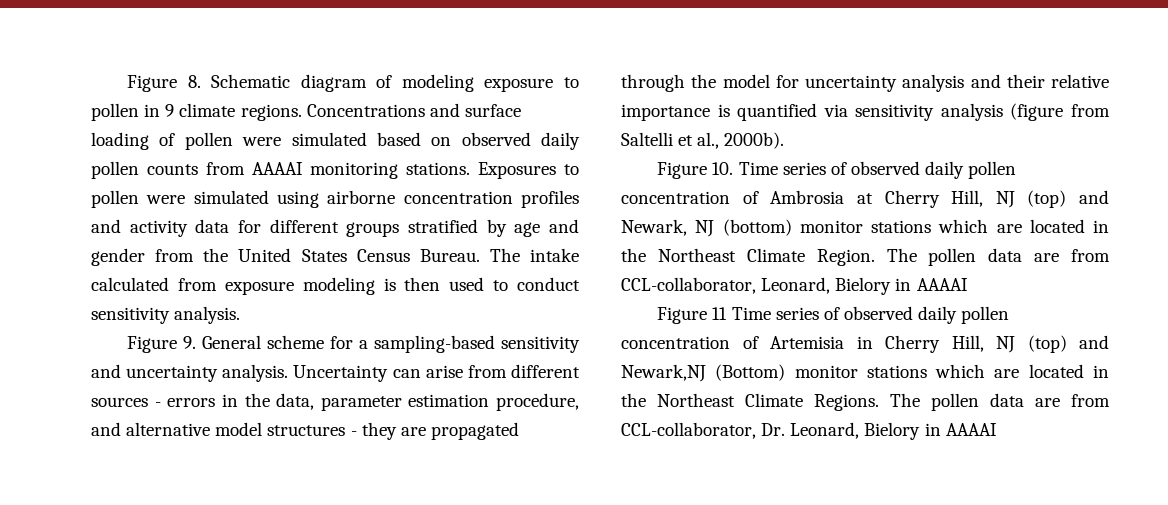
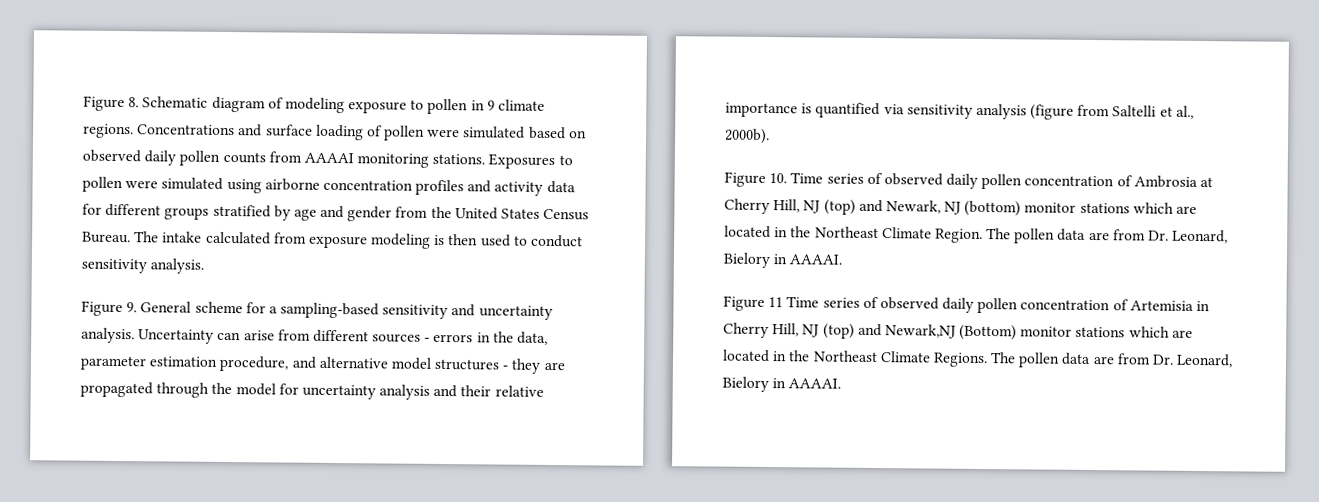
[621,277,968,295] CCL-collaborator, Leonard, Bielory in AAAAI -> [1148,229,1229,244] [723,252,843,269] Dr. Leonard, Bielory in AAAAI.
[621,422,997,440] CCL-collaborator, Dr. Leonard, Bielory in AAAAI -> [1152,353,1234,368] [722,376,842,393] Dr. Leonard, Bielory in AAAAI.

